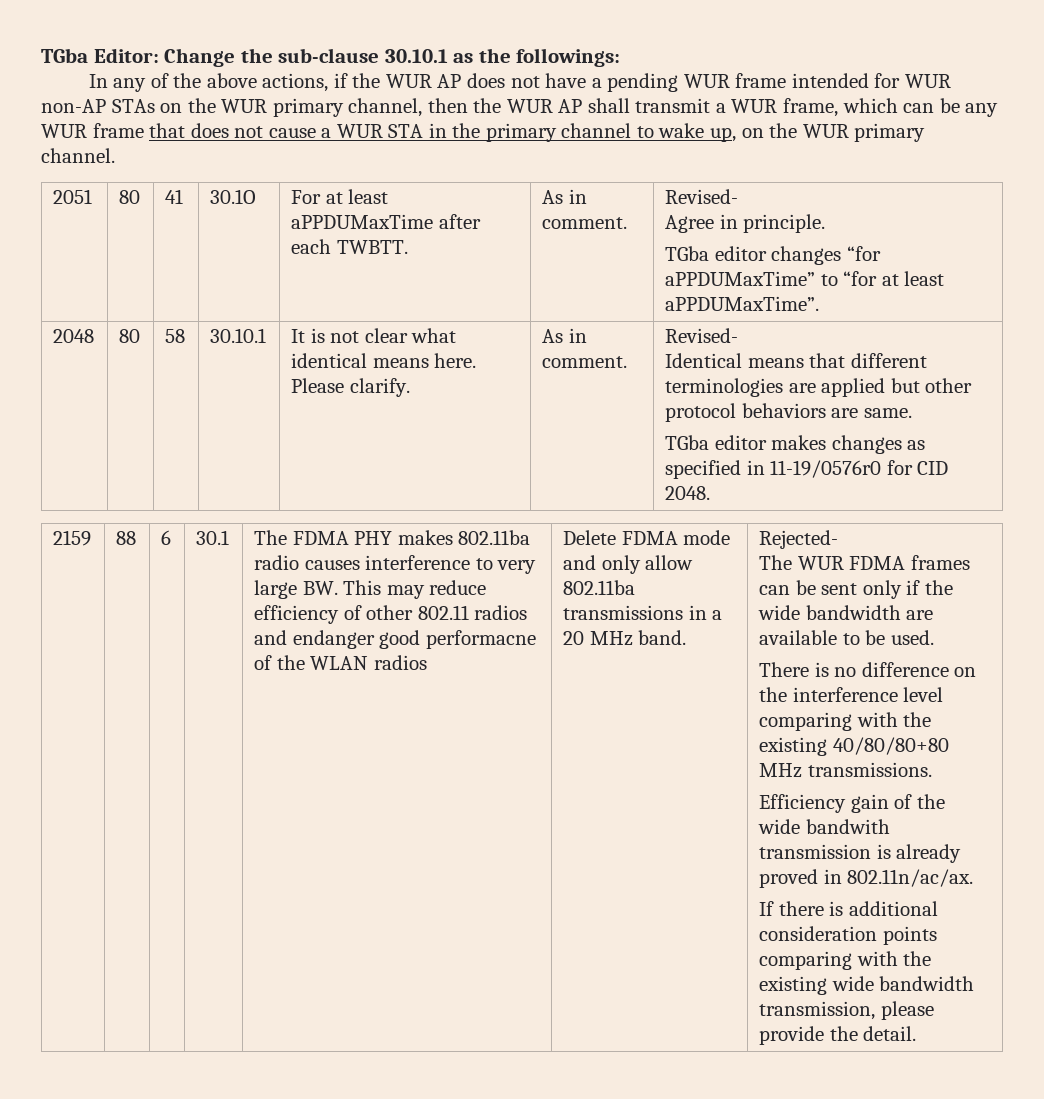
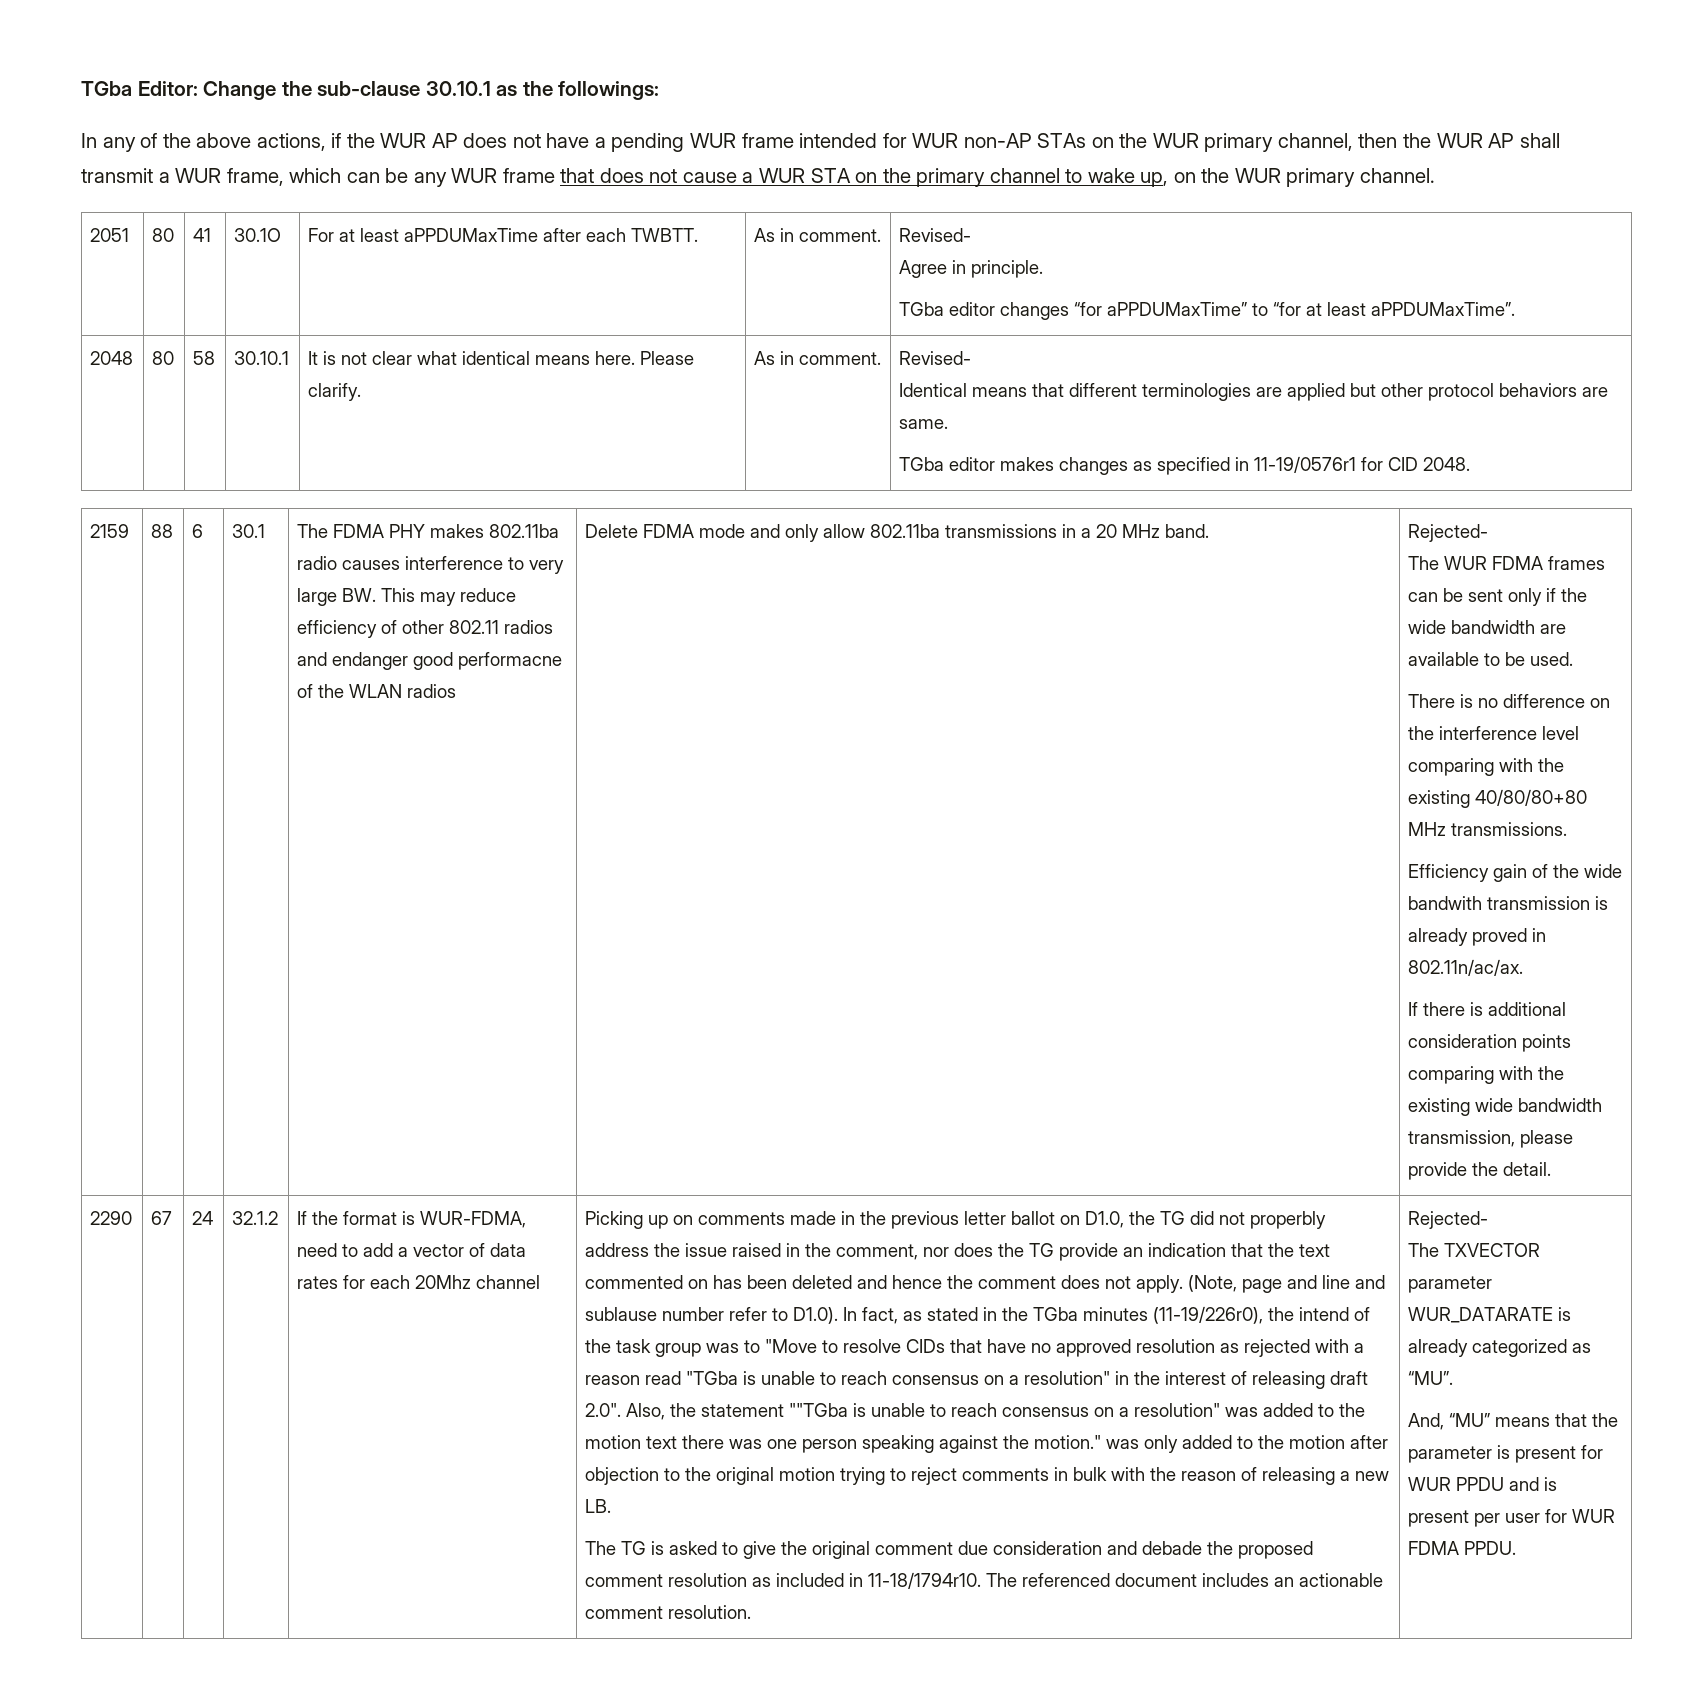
[428,123,447,138] in -> [855,172,878,183] on
[770,460,882,478] 11-19/0576r0 -> [1254,456,1357,473] 11-19/0576r1
(917, 1033) none -> [90,1211,133,1225] [151,1211,173,1225] [192,1211,214,1225] [232,1211,279,1225] [297,1211,527,1228] [297,1243,527,1257] [297,1275,541,1289] [585,1211,1327,1229] [585,1243,1331,1261] [585,1275,1386,1293] [585,1306,1371,1324] [585,1339,1365,1357] [585,1371,1369,1389] [585,1403,1366,1420] [585,1435,1389,1453] [585,1467,1390,1485] [585,1499,612,1513] [585,1541,1314,1559] [585,1572,1384,1589] [585,1605,752,1619] [1408,1211,1489,1229] [1408,1243,1541,1257] [1408,1276,1493,1293] [1408,1307,1572,1323] [1408,1339,1592,1357] [1408,1371,1454,1385] [1408,1413,1619,1430] [1408,1445,1604,1463] [1408,1477,1558,1491] [1408,1509,1616,1527] [1408,1541,1517,1555] // 2290 | 67 | 24 | 32.1.2 | If the format is WUR-FDMA, need to add a vector of data rates for each 20Mhz channel | Picking up on comments made in the previous letter ballot on D1.0, the TG did not properbly address the issue raised in the comment, nor does the TG provide an indication that the text commented on has been deleted and hence the comment does not apply. (Note, page and line and sublause number refer to D1.0). In fact, as stated in the TGba minutes (11-19/226r0), the intend of the task group was to "Move to resolve CIDs that have no approved resolution as rejected with a reason read "TGba is unable to reach consensus on a resolution" in the interest of releasing draft 2.0". Also, the statement ""TGba is unable to reach consensus on a resolution" was added to the motion text there was one person speaking against the motion." was only added to the motion after objection to the original motion trying to reject comments in bulk with the reason of releasing a new LB. // The TG is asked to give the original comment due consideration and debade the proposed comment resolution as included in 11-18/1794r10. The referenced document includes an actionable comment resolution. | Rejected- // The TXVECTOR parameter WUR_DATARATE is already categorized as “MU”. // And, “MU” means that the parameter is present for WUR PPDU and is present per user for WUR FDMA PPDU.

